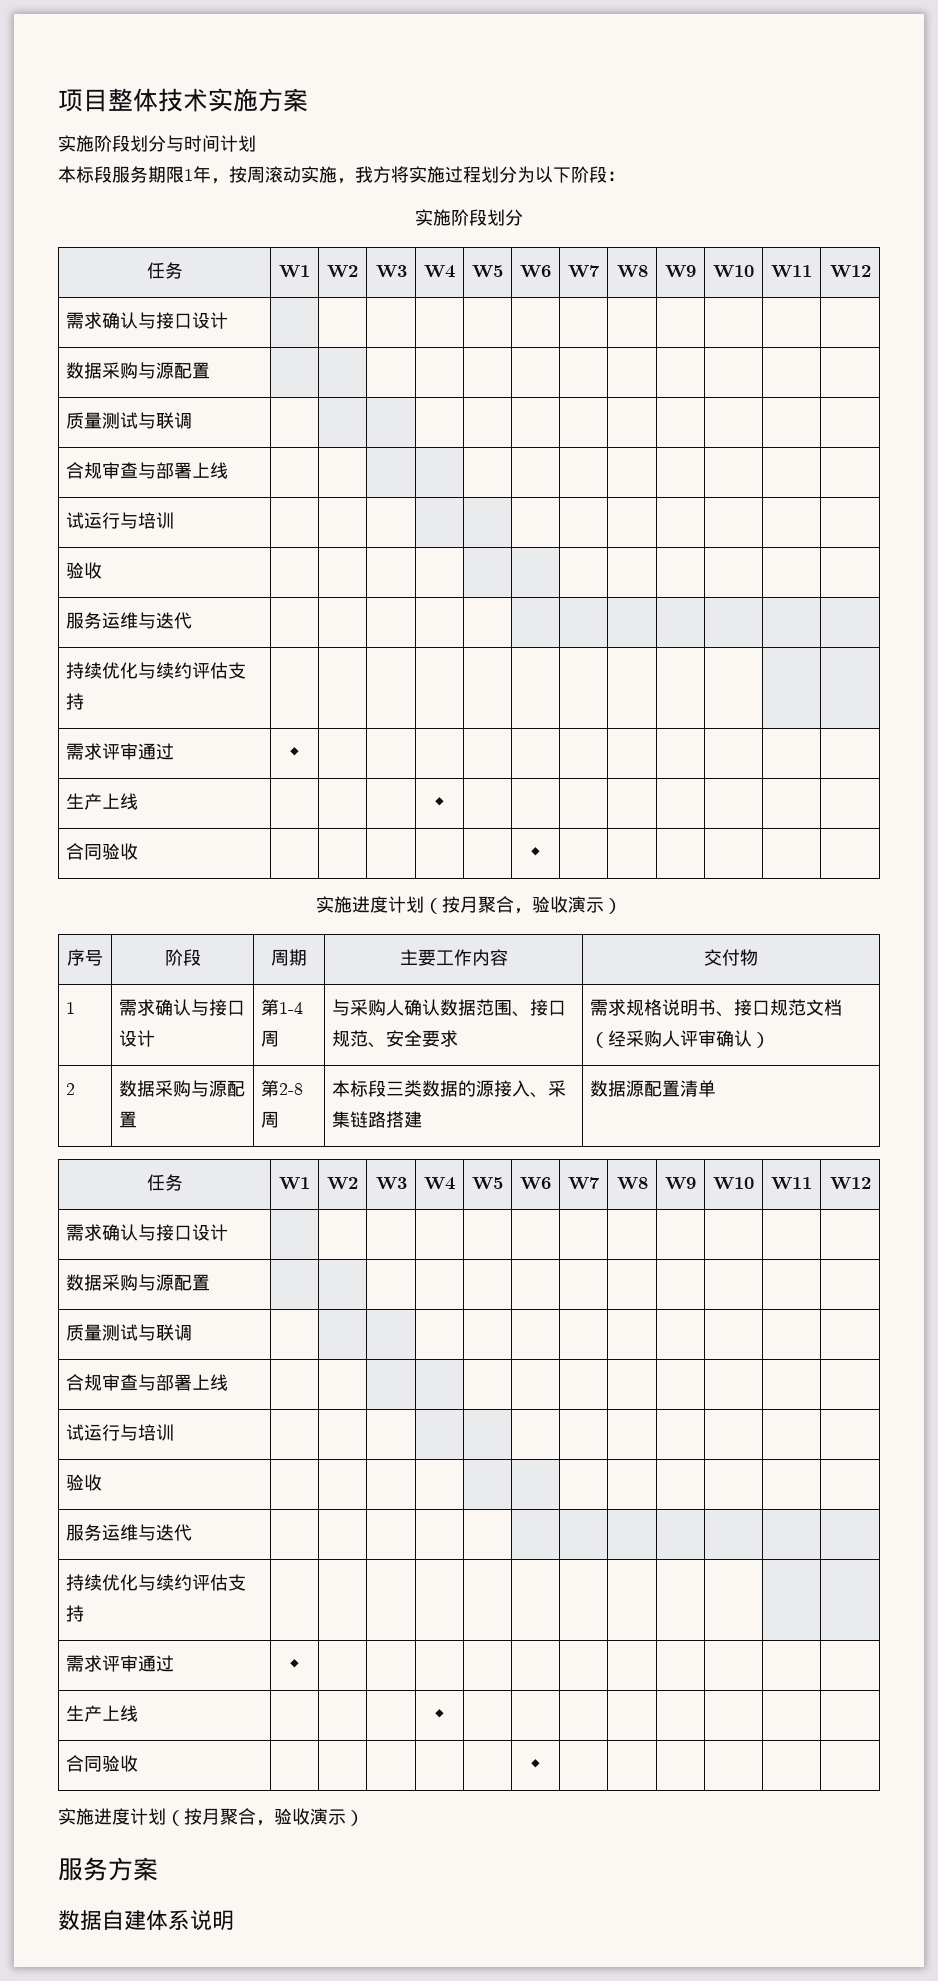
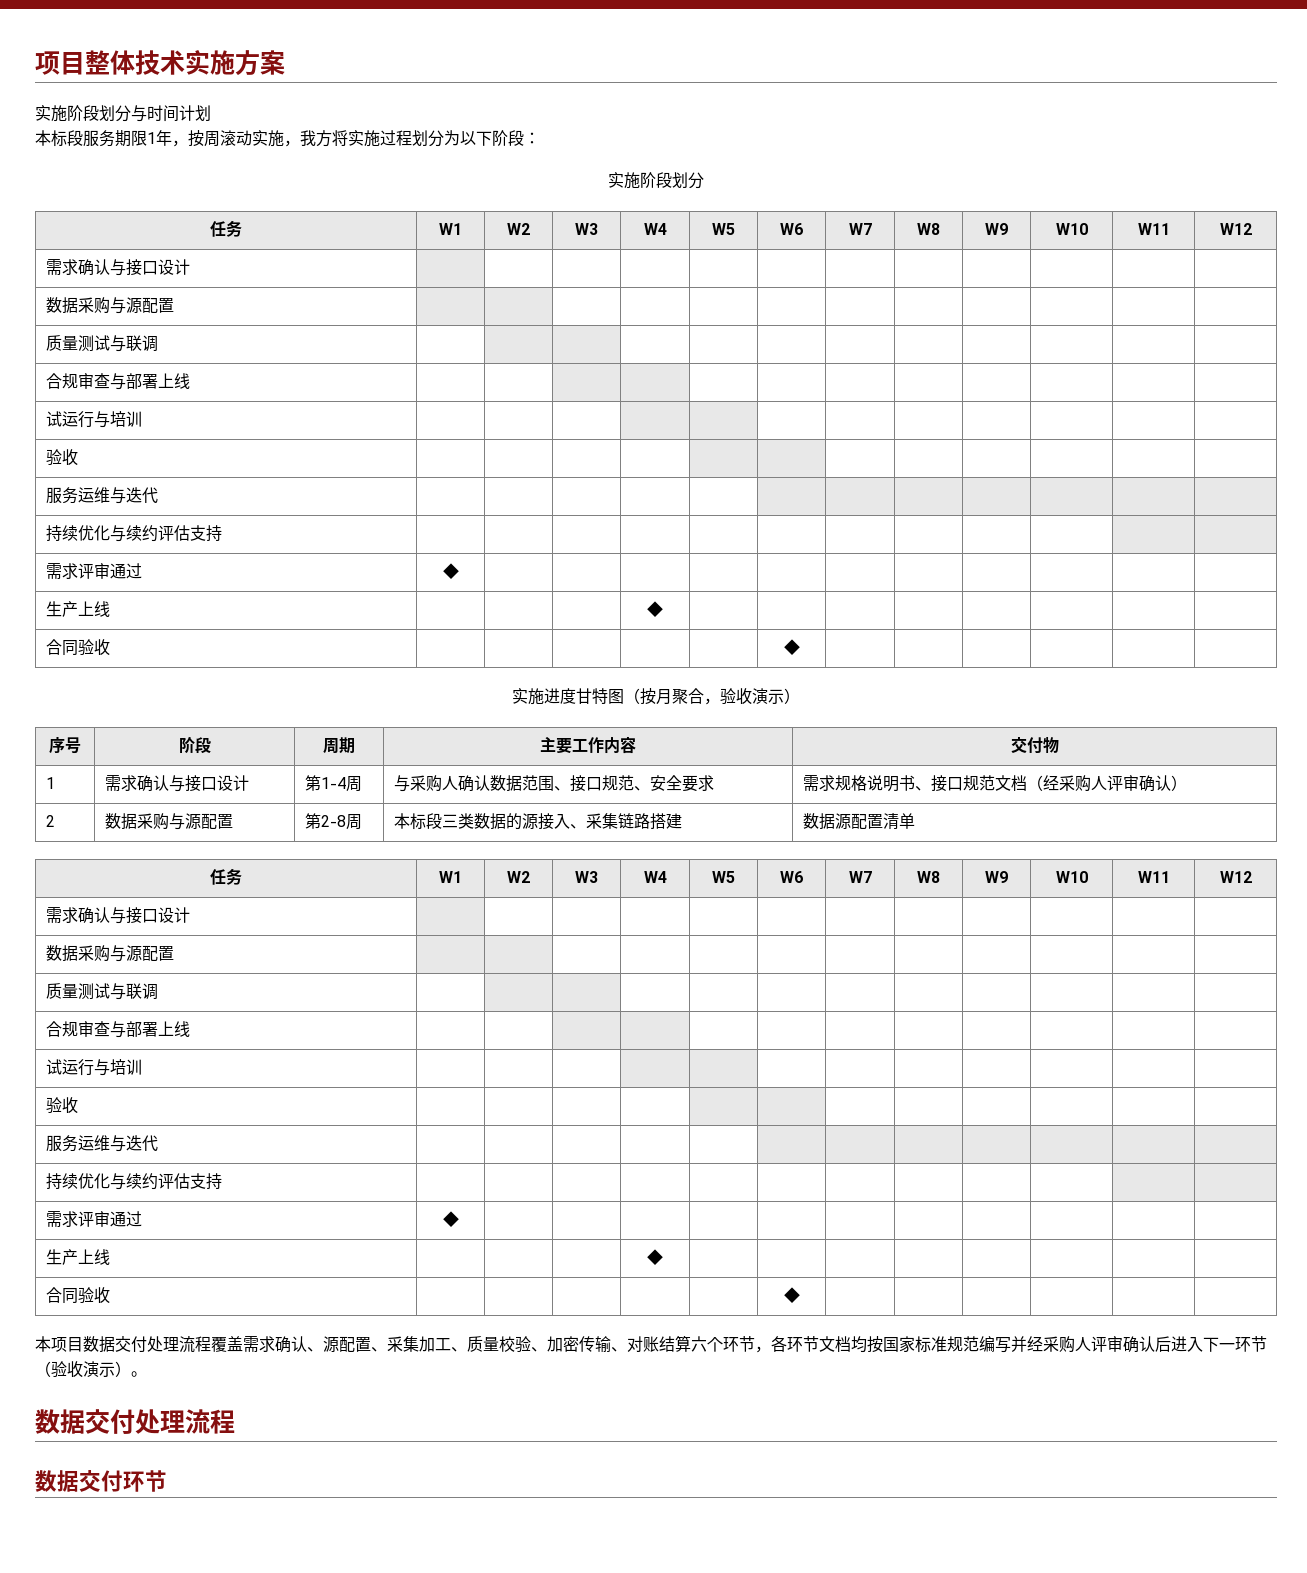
[388,896,424,913] 计划 -> [576,688,624,704] 甘特图
[58,1808,364,1826] [58,1857,158,1881] [58,1910,234,1931] 实施进度计划（按月聚合，验收演示） // 服务方案 // 数据自建体系说明 -> [35,1335,1267,1353] [35,1361,147,1378] [35,1409,235,1434] [35,1470,167,1492] 本项目数据交付处理流程覆盖需求确认、源配置、采集加工、质量校验、加密传输、对账结算六个环节，各环节文档均按国家标准规范编写并经采购人评审确认后进入下一环节（验收演示）。 // 数据交付处理流程 // 数据交付环节

